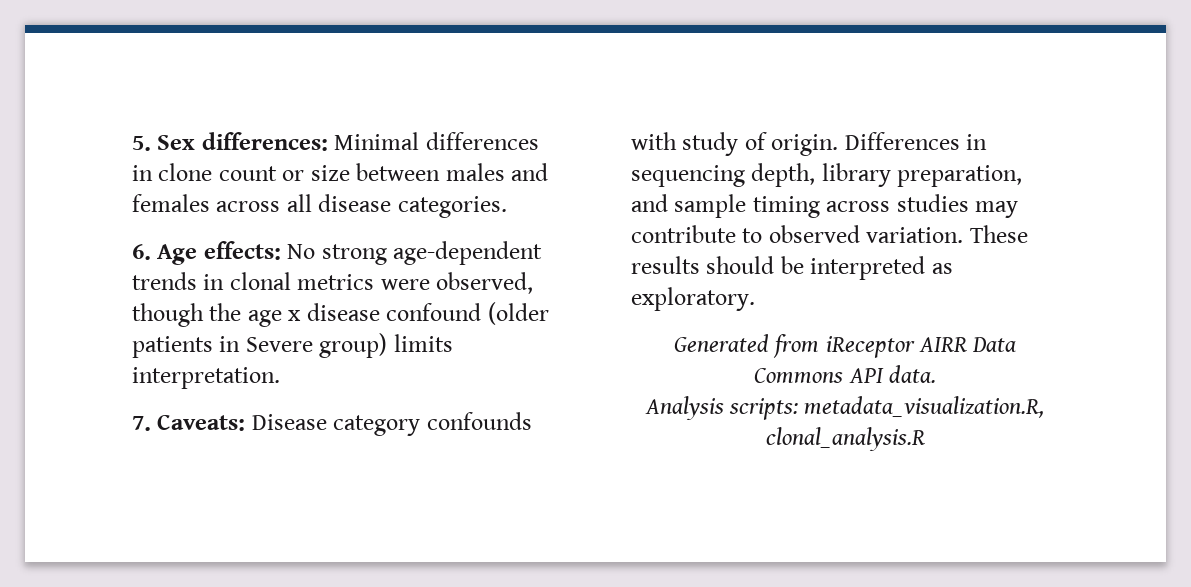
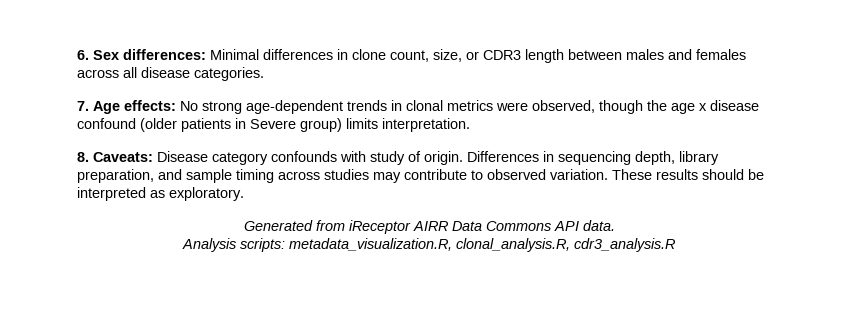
[132,136,151,151] 5. -> [77,50,89,60] 6.
[218,165,350,181] count or size -> [390,49,564,63] count, size, or CDR3 length
[132,244,151,260] 6. -> [77,101,89,111] 7.
[132,416,151,431] 7. -> [77,152,89,162] 8.
[765,427,925,451] clonal_analysis.R -> [456,238,676,252] clonal_analysis.R, cdr3_analysis.R

